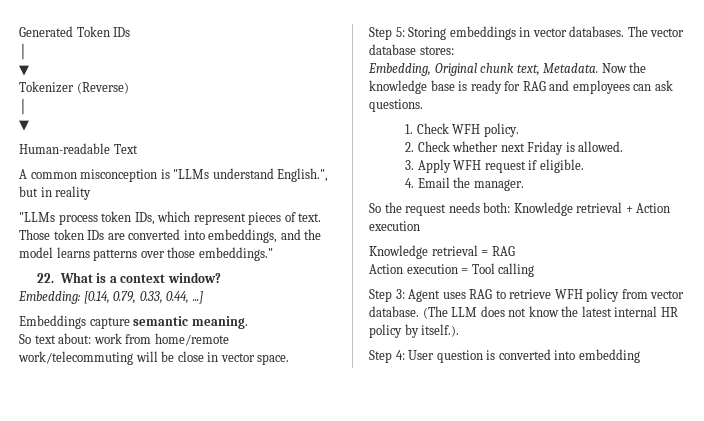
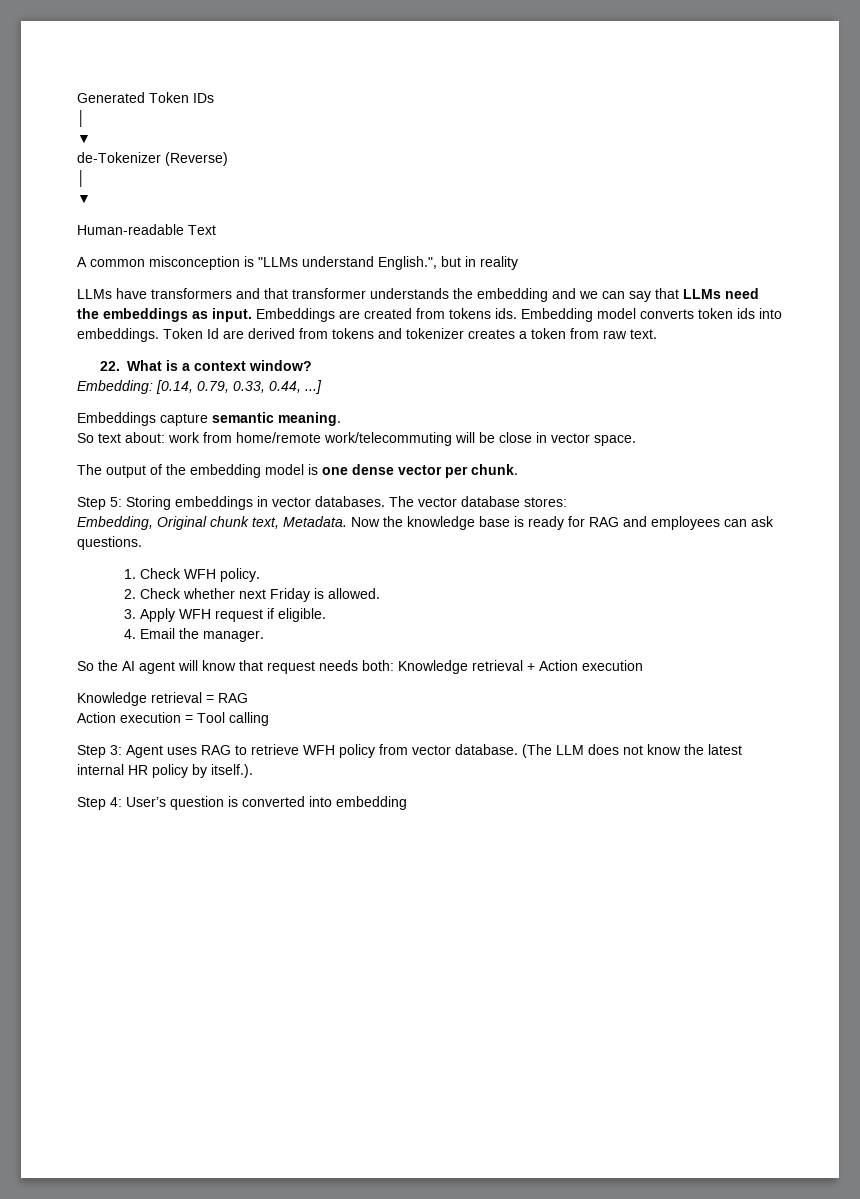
[19,81,74,93] Tokenizer -> [77,152,161,163] de-Tokenizer
[19,211,322,225] [19,229,322,243] [19,247,273,261] "LLMs process token IDs, which represent pieces of text. Those token IDs are converted into embeddings, and the model learns patterns over those embeddings." -> [77,288,759,302] [77,308,782,322] [77,328,657,342] LLMs have transformers and that transformer understands the embedding and we can say that LLMs need the embeddings as input. Embeddings are created from tokens ids. Embedding model converts token ids into embeddings. Token Id are derived from tokens and tokenizer creates a token from raw text.
(290, 359) none -> [77,464,518,478] // The output of the embedding model is one dense vector per chunk.
(402, 207) none -> [122,660,263,674] AI agent will know that
[408,350,435,360] User -> [126,797,166,807] User’s

